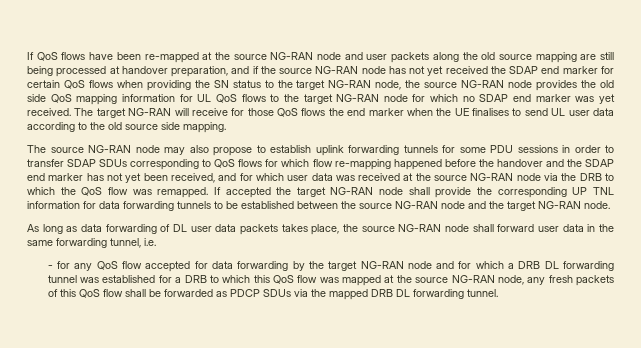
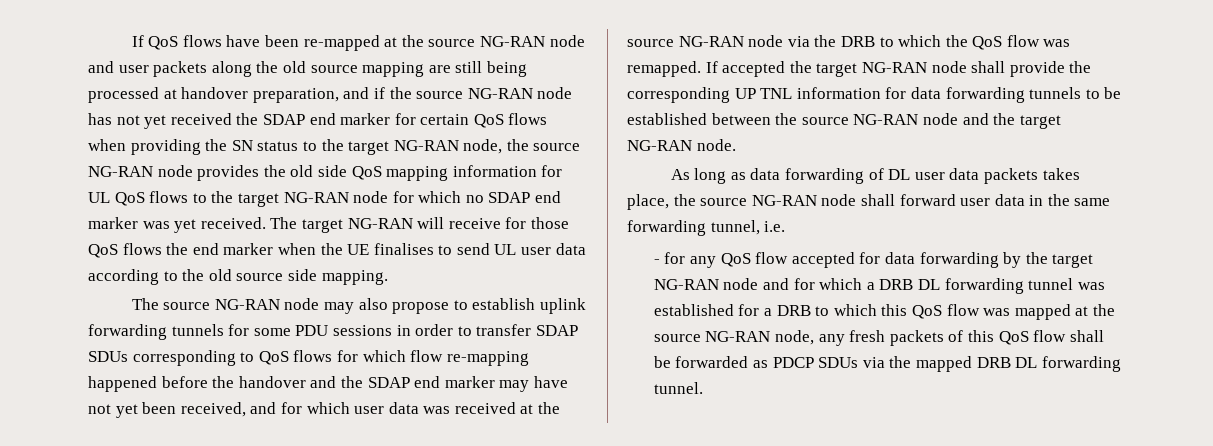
[86,173,104,181] has -> [499,376,568,392] may have

